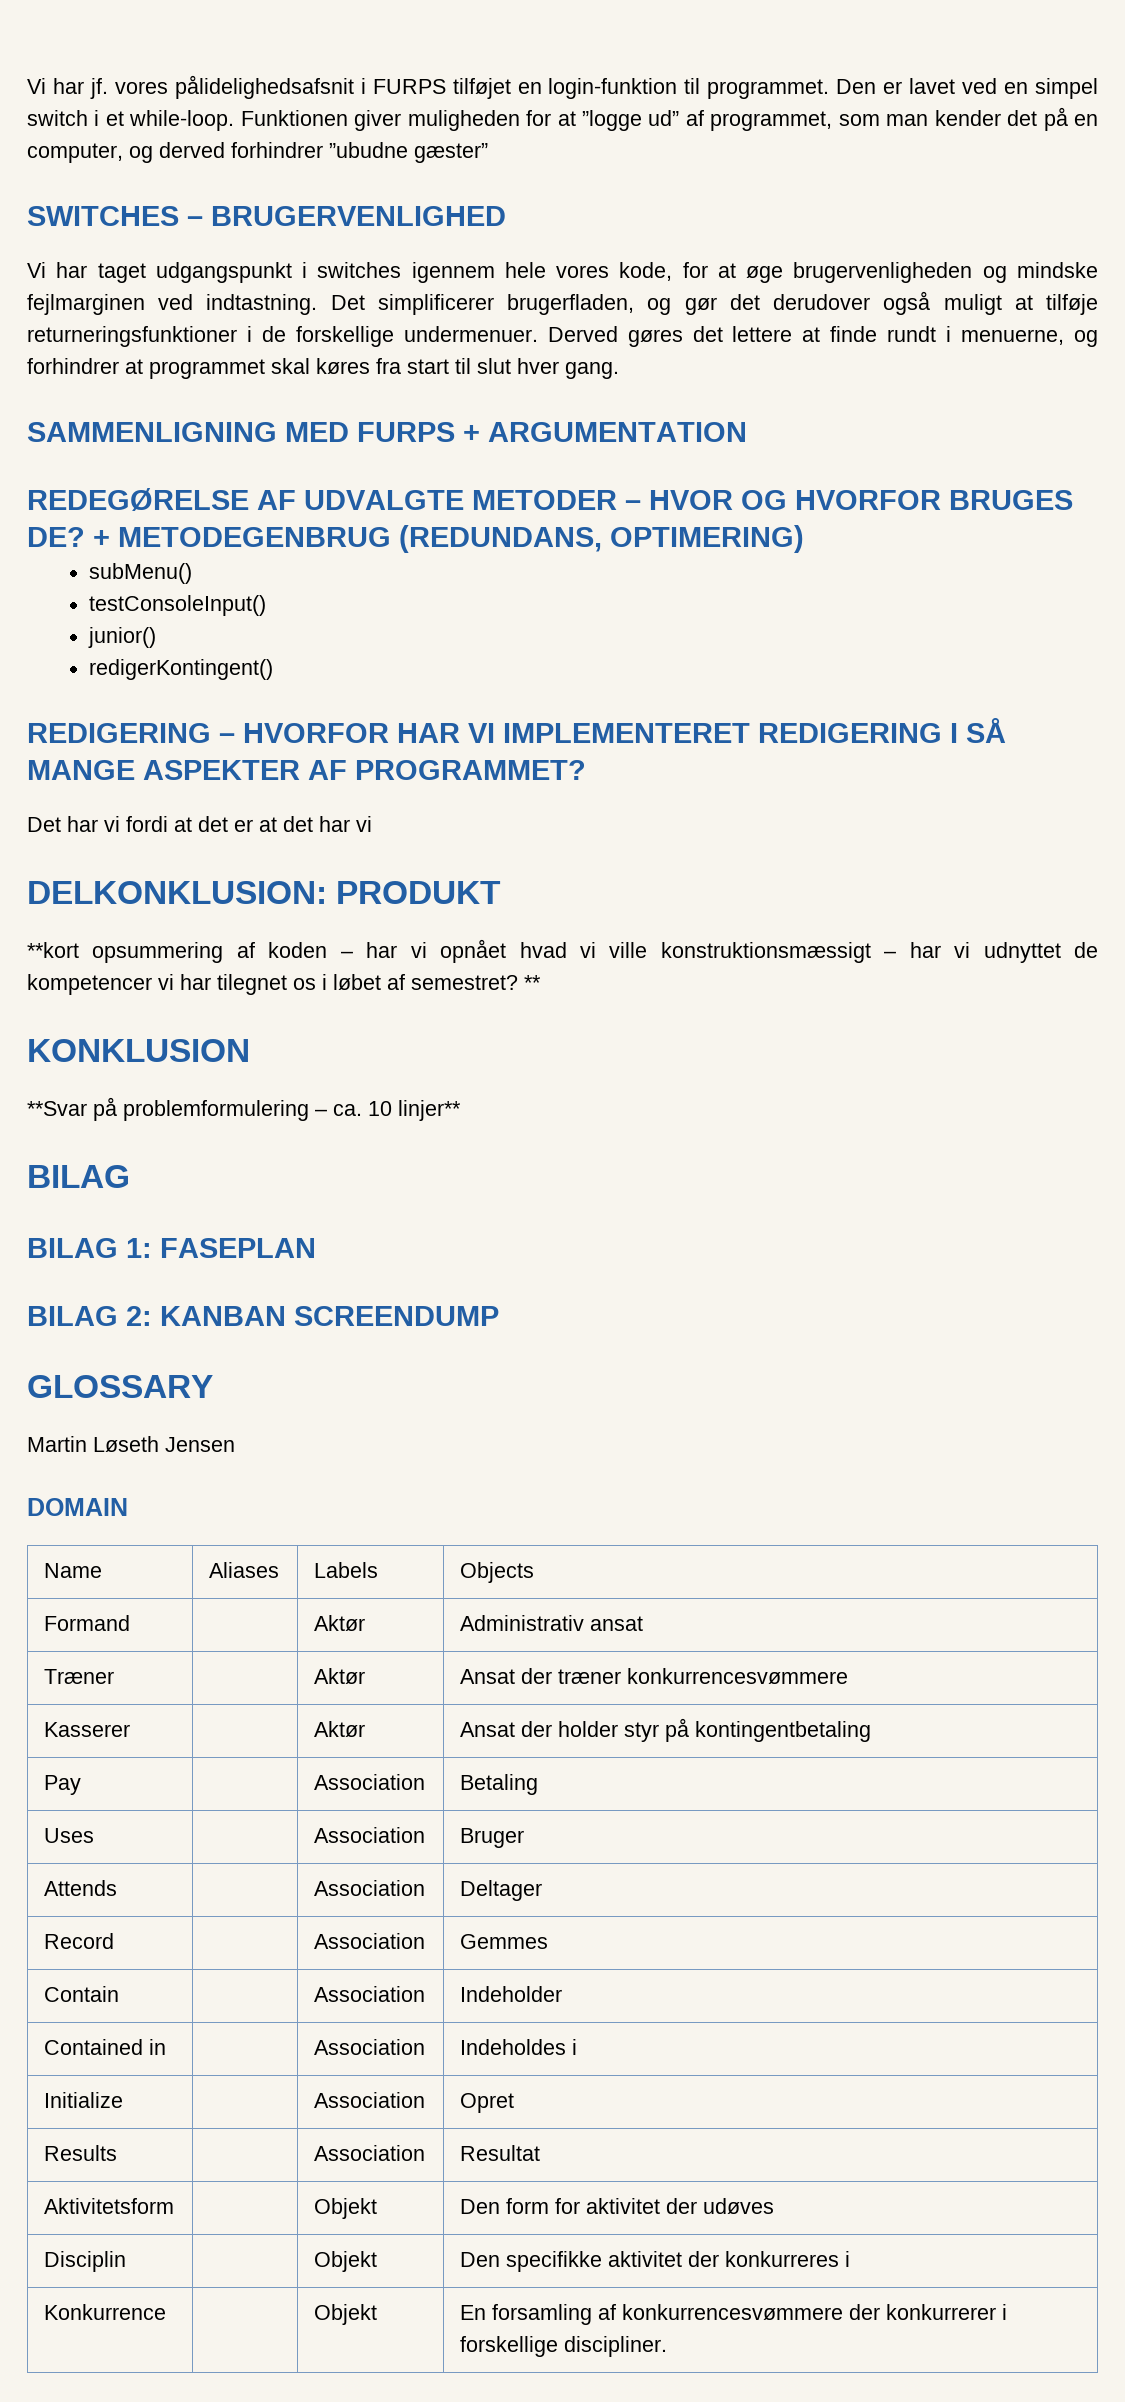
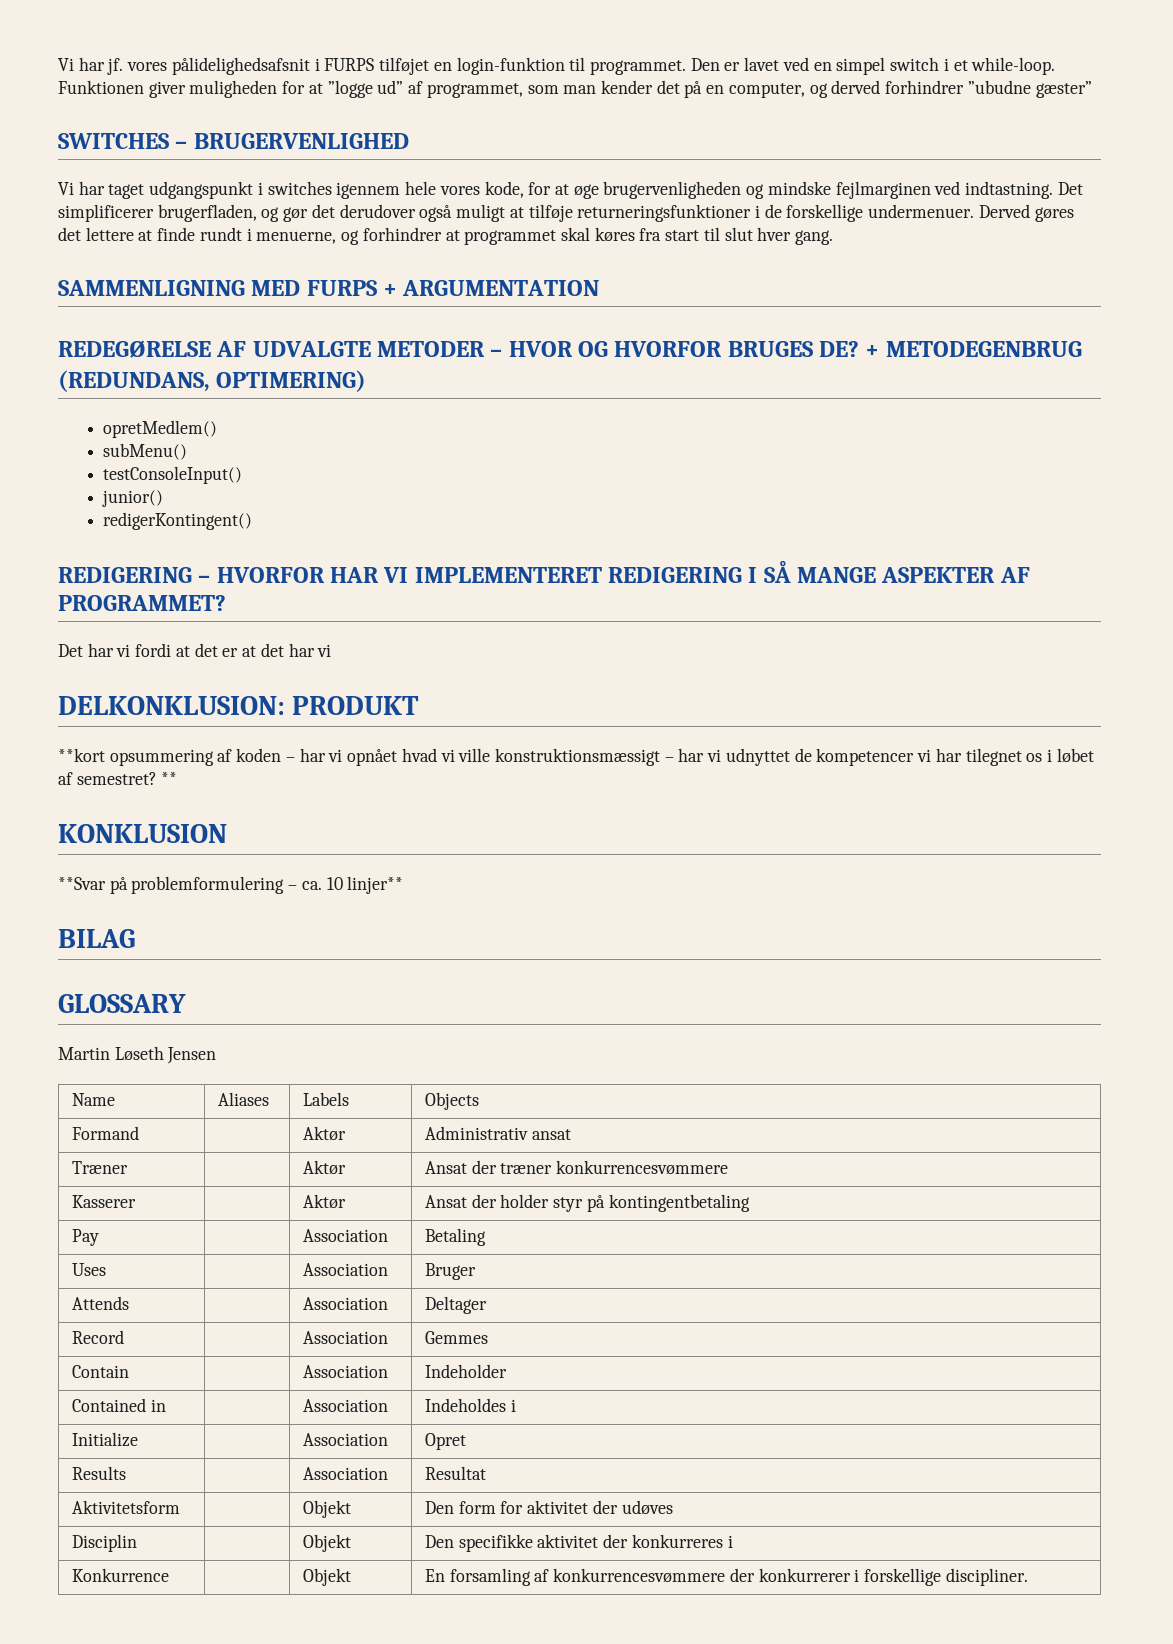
(804, 539) none -> [103,420,218,438] // opretMedlem()
[27,1238,316,1258] [27,1306,499,1326] // BILAG 1: FASEPLAN // BILAG 2: KANBAN SCREENDUMP -> (135, 938) none
[27,1498,128,1516] // DOMAIN -> (217, 1055) none

